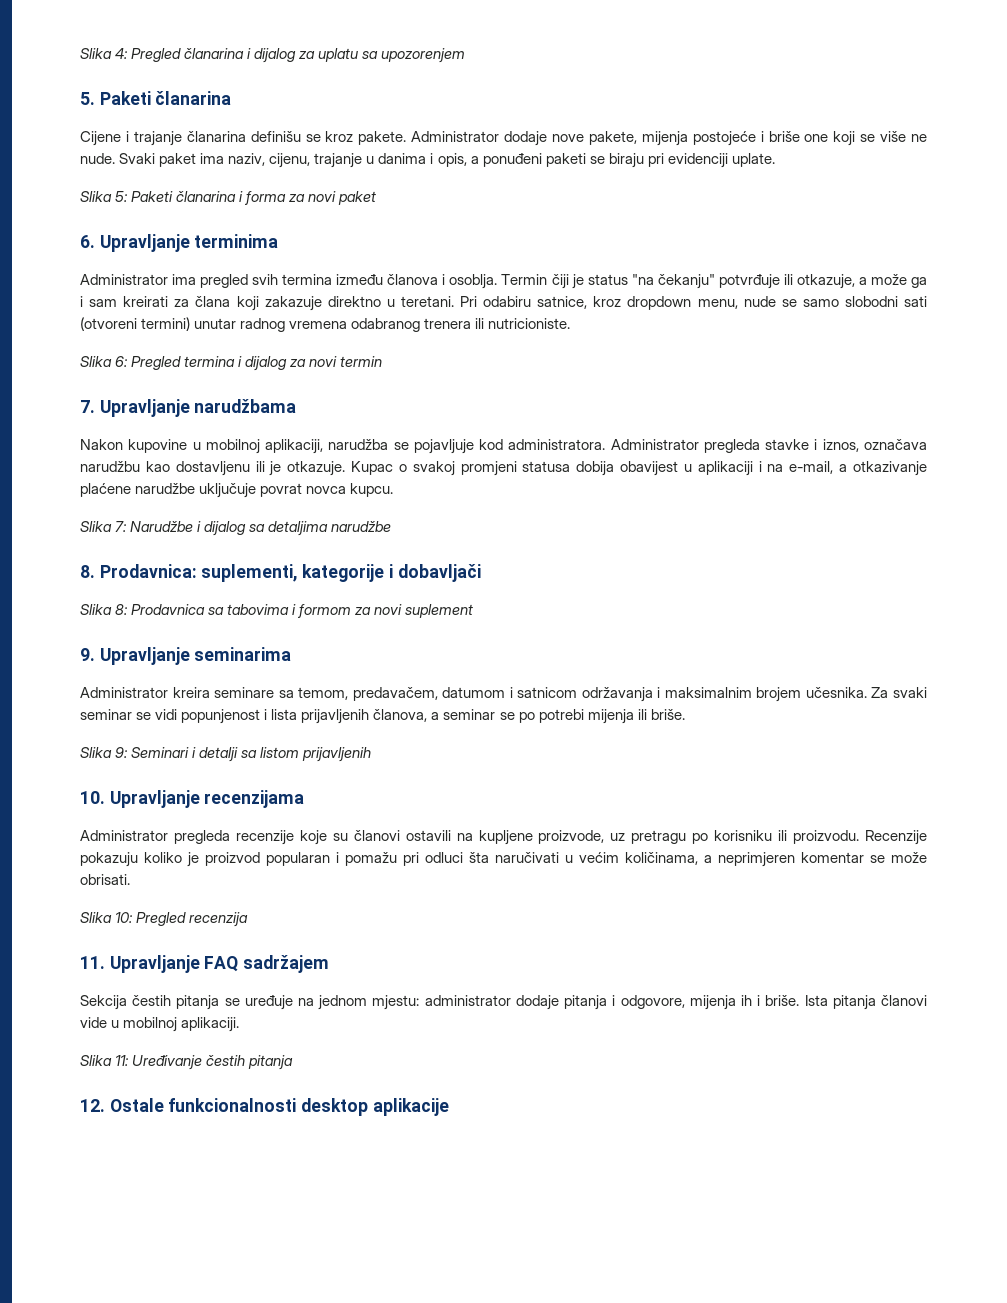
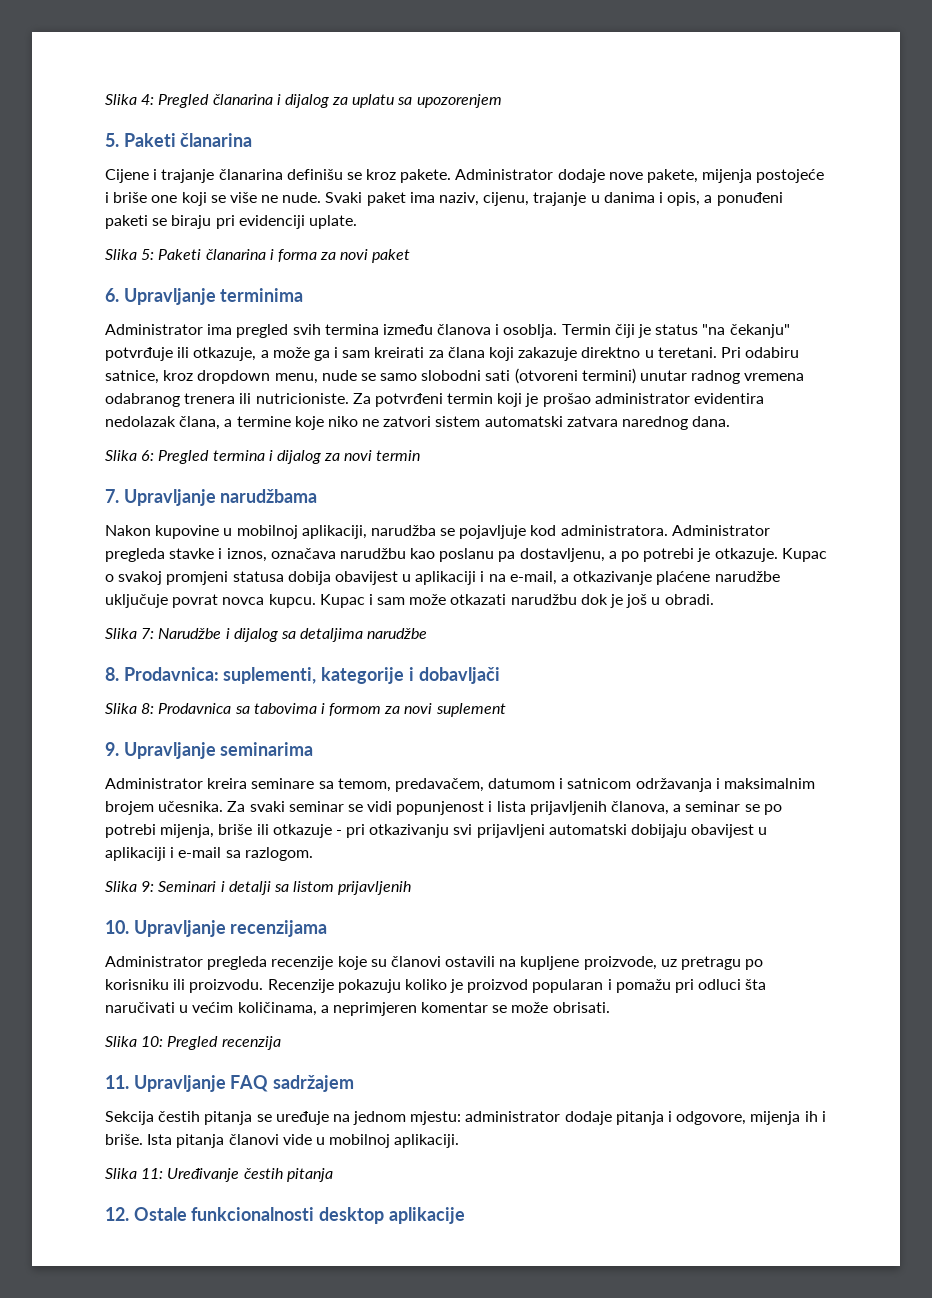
(571, 323) none -> [352,393,765,407] [105,416,731,430] Za potvrđeni termin koji je prošao administrator evidentira nedolazak člana, a termine koje niko ne zatvori sistem automatski zatvara narednog dana.
[175,461,265,476] dostavljenu ili -> [439,548,695,562] poslanu pa dostavljenu, a po potrebi
(394, 490) none -> [319,594,714,608] Kupac i sam može otkazati narudžbu dok je još u obradi.
[587,709,685,724] mijenja ili briše. -> [160,824,768,838] [105,847,313,861] mijenja, briše ili otkazuje - pri otkazivanju svi prijavljeni automatski dobijaju obavijest u aplikaciji i e-mail sa razlogom.

